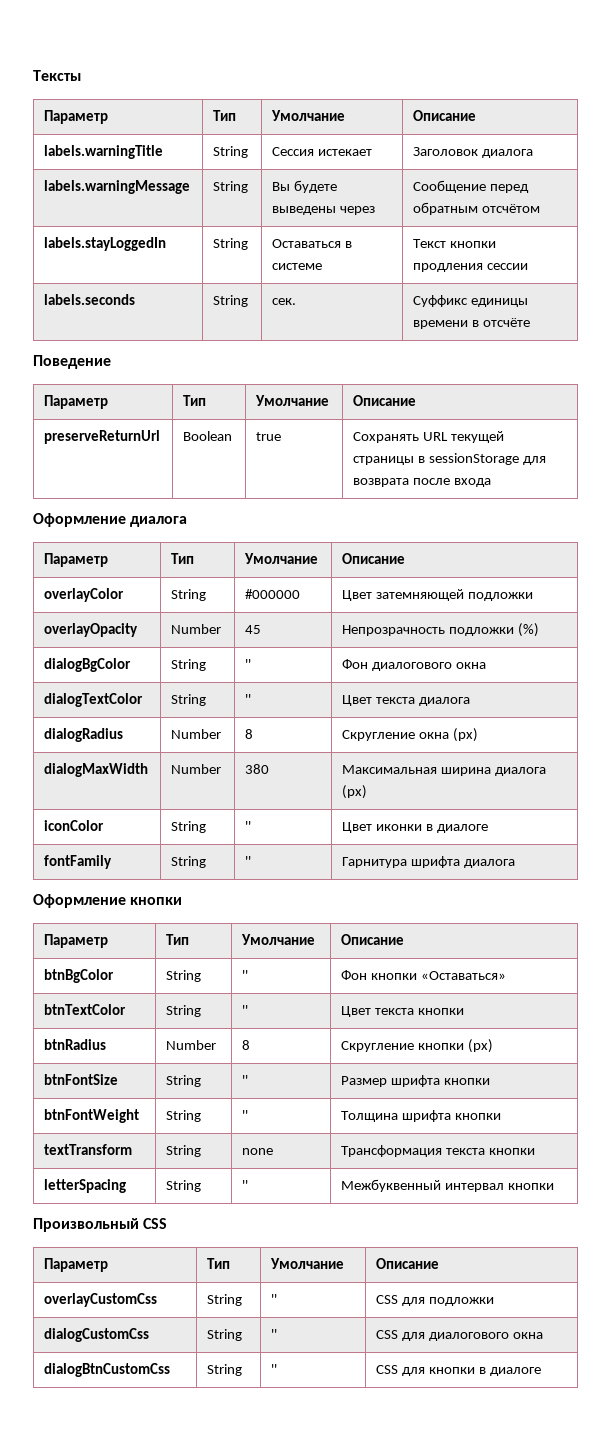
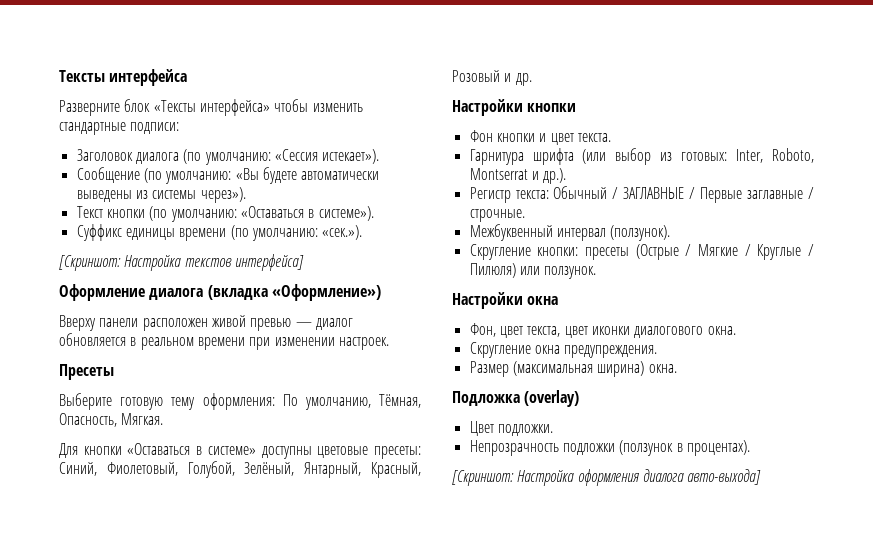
[44,110,109,124] [213,110,237,121] [271,110,346,121] [413,110,477,121] [44,145,164,159] [213,146,249,158] [272,147,373,156] [413,147,534,158] [44,180,191,194] [213,181,249,193] [272,180,338,193] [272,206,376,215] [413,180,530,193] [413,202,541,215] [44,237,167,251] [213,238,249,250] [272,239,353,248] [272,263,323,270] [413,239,497,248] [413,263,529,272] [44,294,136,305] [213,295,249,307] [272,298,297,305] [413,295,529,307] [413,318,531,329] [33,355,111,369] [44,395,109,409] [183,395,207,406] [255,395,330,406] [353,395,417,406] [44,430,161,444] [183,431,233,441] [256,432,282,441] [353,431,505,443] [353,453,547,465] [353,478,492,487] [33,513,188,527] [44,553,109,567] [171,553,195,564] [244,553,319,564] [342,553,406,564] [44,588,125,602] [171,589,207,601] [245,589,301,599] [342,589,534,601] [44,623,139,637] [171,624,222,634] [245,625,262,634] [342,623,540,637] [44,658,132,672] [171,659,207,671] [245,659,252,669] [342,659,487,671] [44,693,144,707] [171,694,207,706] [245,694,252,704] [342,695,471,706] [44,728,124,742] [171,729,222,739] [245,729,254,739] [342,728,479,742] [44,763,149,777] [171,764,222,774] [245,764,270,774] [342,765,547,776] [342,785,368,799] [44,820,105,831] [171,821,207,833] [245,821,252,831] [342,822,489,833] [44,855,113,869] [171,856,207,868] [245,856,252,866] [342,856,516,868] [33,894,183,908] [44,934,109,948] [166,934,190,945] [241,934,316,945] [341,934,405,945] [44,969,115,983] [166,970,202,982] [242,970,249,980] [341,970,507,980] [44,1004,127,1015] [166,1005,202,1017] [242,1005,249,1015] [341,1006,465,1017] [44,1039,107,1050] [166,1040,217,1050] [242,1040,251,1050] [341,1039,494,1053] [44,1074,119,1085] [166,1075,202,1087] [242,1075,249,1085] [341,1075,491,1087] [44,1109,140,1123] [166,1110,202,1122] [242,1110,249,1120] [341,1110,502,1122] [44,1144,133,1155] [166,1145,202,1157] [242,1148,274,1155] [341,1145,536,1157] [44,1179,127,1193] [166,1180,202,1192] [242,1180,249,1190] [341,1179,555,1192] [33,1218,168,1232] [44,1258,109,1272] [207,1258,231,1269] [270,1258,345,1269] [376,1258,440,1269] [44,1293,158,1307] [207,1294,243,1306] [271,1294,278,1304] [376,1295,495,1306] [44,1328,150,1342] [207,1329,243,1341] [271,1329,278,1339] [376,1330,544,1341] [44,1363,171,1377] [207,1364,243,1376] [271,1364,278,1374] [376,1365,542,1376] // Параметр | Тип | Умолчание | Описание // labels.warningTitle | String | Сессия истекает | Заголовок диалога // labels.warningMessage | String | Вы будете выведены через | Сообщение перед обратным отсчётом // labels.stayLoggedIn | String | Оставаться в системе | Текст кнопки продления сессии // labels.seconds | String | сек. | Суффикс единицы времени в отсчёте // Поведение // Параметр | Тип | Умолчание | Описание // preserveReturnUrl | Boolean | true | Сохранять URL текущей страницы в sessionStorage для возврата после входа // Оформление диалога // Параметр | Тип | Умолчание | Описание // overlayColor | String | #000000 | Цвет затемняющей подложки // overlayOpacity | Number | 45 | Непрозрачность подложки (%) // dialogBgColor | String | '' | Фон диалогового окна // dialogTextColor | String | '' | Цвет текста диалога // dialogRadius | Number | 8 | Скругление окна (px) // dialogMaxWidth | Number | 380 | Максимальная ширина диалога (px) // iconColor | String | '' | Цвет иконки в диалоге // fontFamily | String | '' | Гарнитура шрифта диалога // Оформление кнопки // Параметр | Тип | Умолчание | Описание // btnBgColor | String | '' | Фон кнопки «Оставаться» // btnTextColor | String | '' | Цвет текста кнопки // btnRadius | Number | 8 | Скругление кнопки (px) // btnFontSize | String | '' | Размер шрифта кнопки // btnFontWeight | String | '' | Толщина шрифта кнопки // textTransform | String | none | Трансформация текста кнопки // letterSpacing | String | '' | Межбуквенный интервал кнопки // Произвольный CSS // Параметр | Тип | Умолчание | Описание // overlayCustomCss | String | '' | CSS для подложки // dialogCustomCss | String | '' | CSS для диалогового окна // dialogBtnCustomCss | String | '' | CSS для кнопки в диалоге -> [109,69,188,86] [59,99,363,116] [59,122,180,135] [76,149,380,165] [76,167,380,184] [76,187,246,203] [76,206,374,222] [76,224,363,241] [59,254,304,271] [59,284,381,301] [59,315,353,331] [59,333,389,350] [59,364,114,380] [59,393,422,410] [59,413,164,427] [59,443,422,459] [59,461,421,478] [452,70,532,86] [452,99,577,116] [469,130,611,145] [469,148,814,165] [469,168,567,184] [469,186,814,203] [469,209,525,222] [469,224,671,241] [469,244,814,260] [469,263,597,279] [452,292,559,309] [469,323,736,338] [469,342,658,358] [469,361,677,377] [452,390,580,407] [469,421,553,436] [469,440,750,456] [452,469,762,486] интерфейса // Разверните блок «Тексты интерфейса» чтобы изменить стандартные подписи: // Заголовок диалога (по умолчанию: «Сессия истекает»). // Сообщение (по умолчанию: «Вы будете автоматически выведены из системы через»). // Текст кнопки (по умолчанию: «Оставаться в системе»). // Суффикс единицы времени (по умолчанию: «сек.»). // [Скриншот: Настройка текстов интерфейса] // Оформление диалога (вкладка «Оформление») // Вверху панели расположен живой превью — диалог обновляется в реальном времени при изменении настроек. // Пресеты // Выберите готовую тему оформления: По умолчанию, Тёмная, Опасность, Мягкая. // Для кнопки «Оставаться в системе» доступны цветовые пресеты: Синий, Фиолетовый, Голубой, Зелёный, Янтарный, Красный, Розовый и др. // Настройки кнопки // Фон кнопки и цвет текста. // Гарнитура шрифта (или выбор из готовых: Inter, Roboto, Montserrat и др.). // Регистр текста: Обычный / ЗАГЛАВНЫЕ / Первые заглавные / строчные. // Межбуквенный интервал (ползунок). // Скругление кнопки: пресеты (Острые / Мягкие / Круглые / Пилюля) или ползунок. // Настройки окна // Фон, цвет текста, цвет иконки диалогового окна. // Скругление окна предупреждения. // Размер (максимальная ширина) окна. // Подложка (overlay) // Цвет подложки. // Непрозрачность подложки (ползунок в процентах). // [Скриншот: Настройка оформления диалога авто-выхода]

